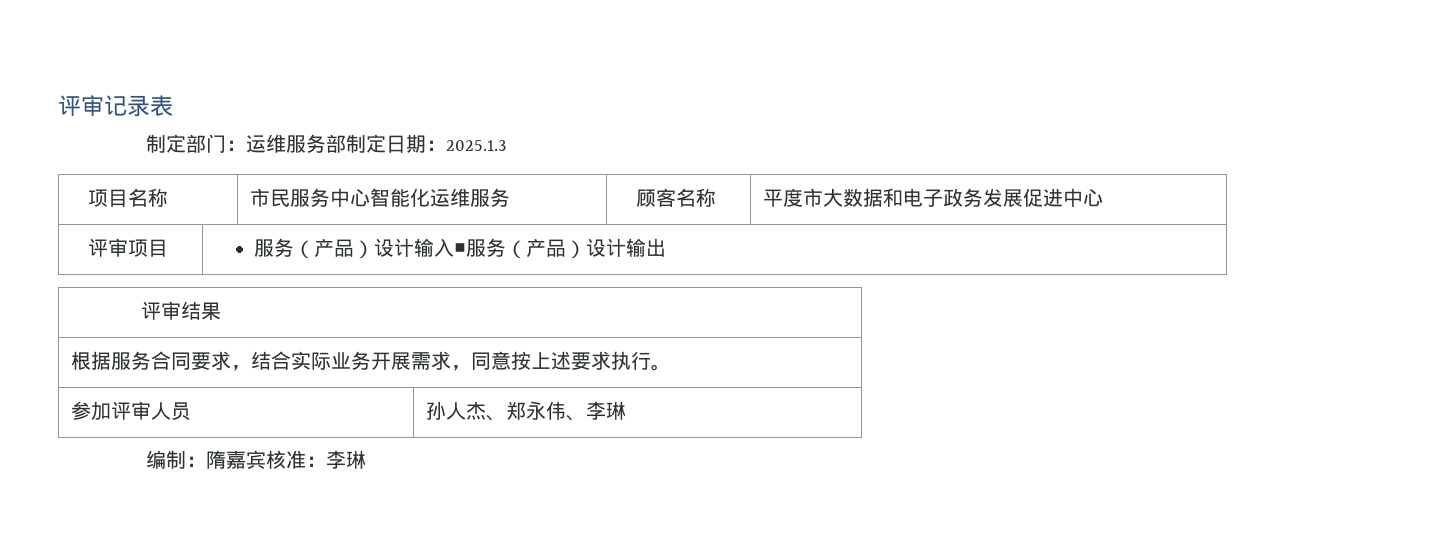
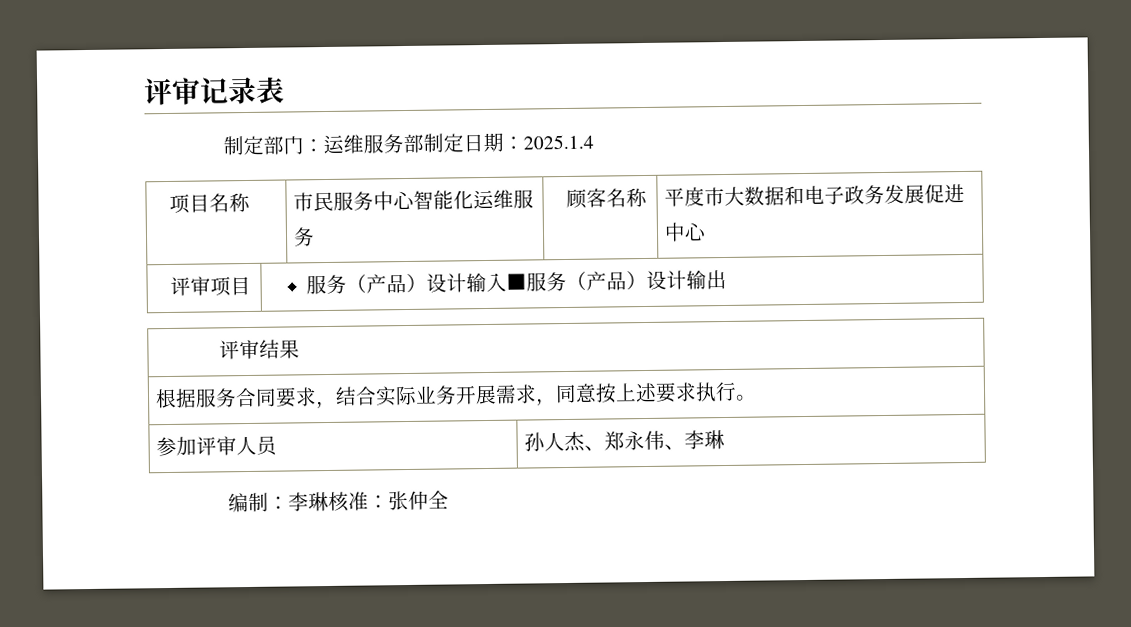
[445,140,506,151] 2025.1.3 -> [523,134,595,150] 2025.1.4
[205,450,366,470] 隋嘉宾核准：李琳 -> [288,490,450,512] 李琳核准：张仲全

